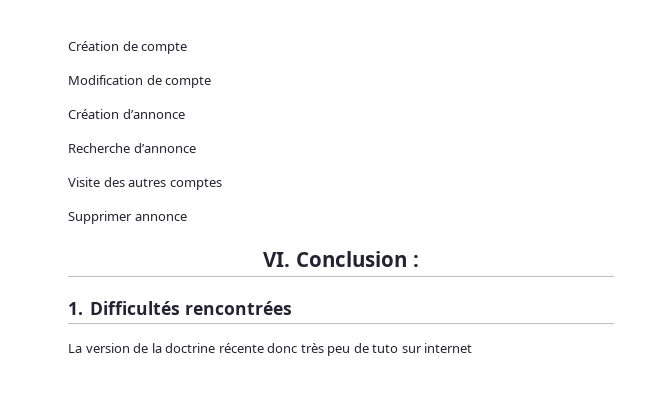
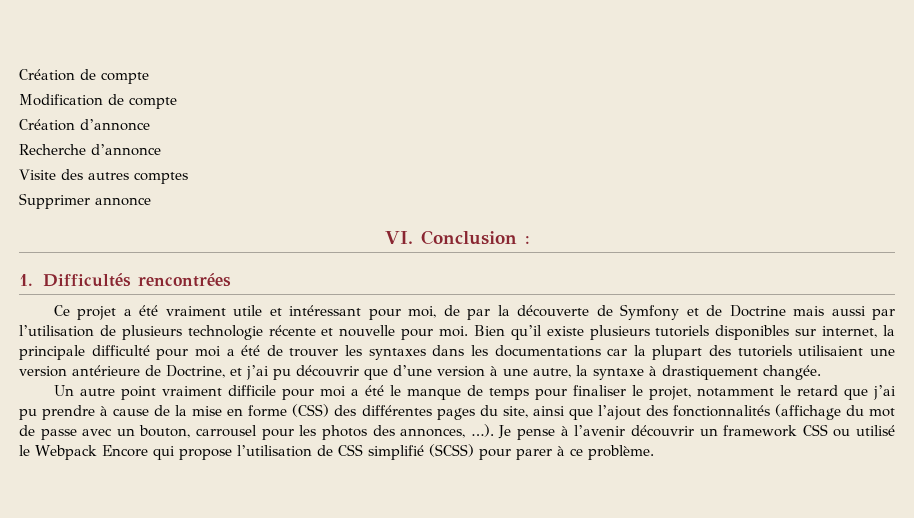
[68,343,473,356] La version de la doctrine récente donc très peu de tuto sur internet -> [53,304,896,320] [19,325,895,340] [19,345,896,360] [19,365,821,380] [53,385,896,400] [19,404,895,420] [19,424,895,440] [19,444,654,460] Ce projet a été vraiment utile et intéressant pour moi, de par la découverte de Symfony et de Doctrine mais aussi par l’utilisation de plusieurs technologie récente et nouvelle pour moi. Bien qu’il existe plusieurs tutoriels disponibles sur internet, la principale difficulté pour moi a été de trouver les syntaxes dans les documentations car la plupart des tutoriels utilisaient une version antérieure de Doctrine, et j’ai pu découvrir que d’une version à une autre, la syntaxe à drastiquement changée. // Un autre point vraiment difficile pour moi a été le manque de temps pour finaliser le projet, notamment le retard que j’ai pu prendre à cause de la mise en forme (CSS) des différentes pages du site, ainsi que l’ajout des fonctionnalités (affichage du mot de passe avec un bouton, carrousel pour les photos des annonces, …). Je pense à l’avenir découvrir un framework CSS ou utilisé le Webpack Encore qui propose l’utilisation de CSS simplifié (SCSS) pour parer à ce problème.

